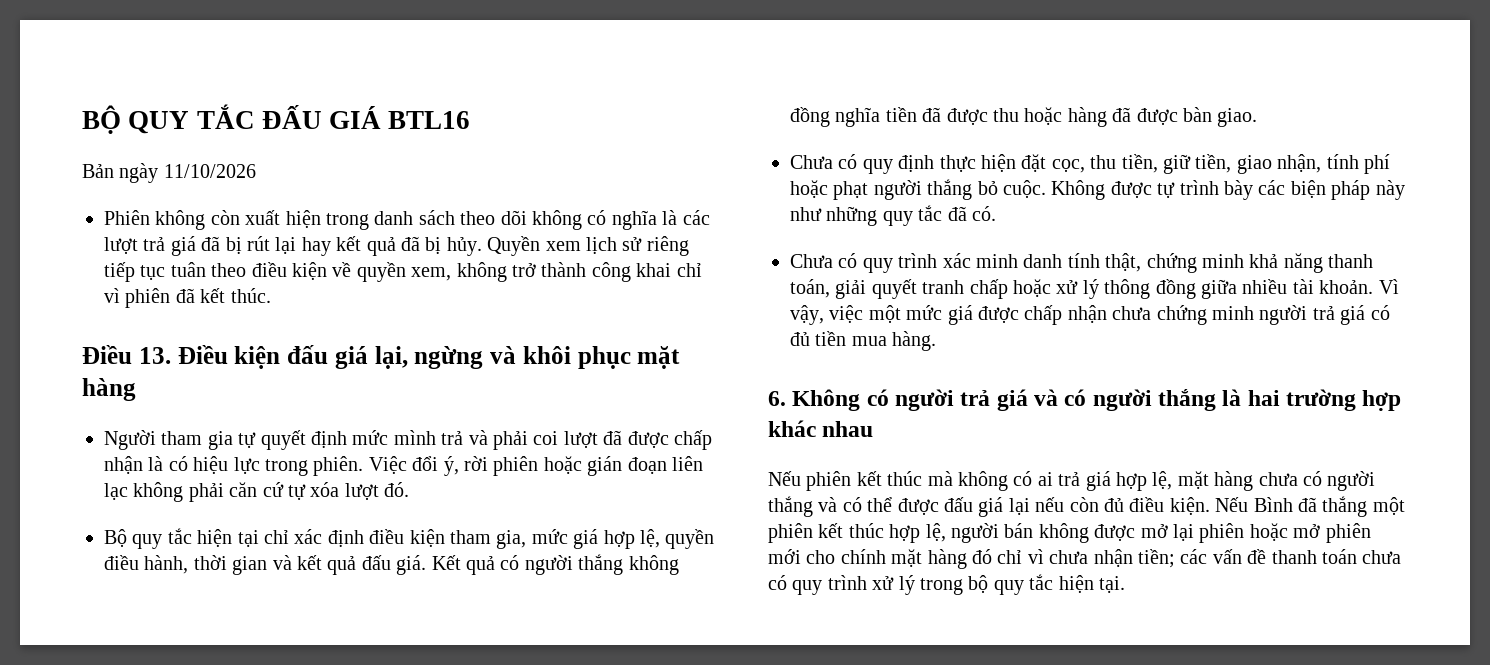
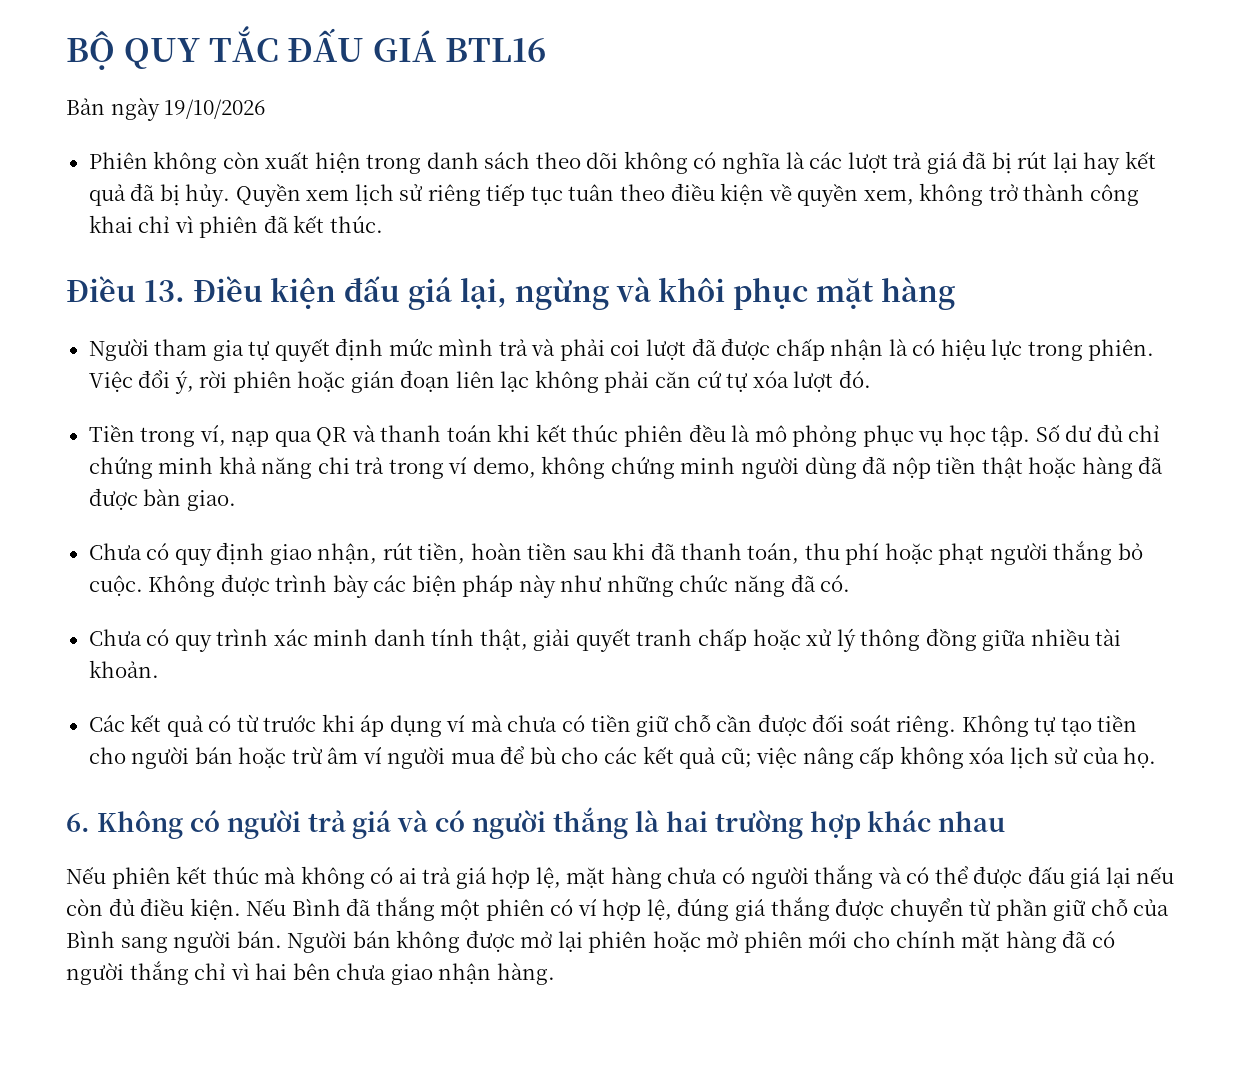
[163,164,256,178] 11/10/2026 -> [164,99,266,119] 19/10/2026
[104,528,715,549] [104,554,679,575] [790,107,1019,127] Bộ quy tắc hiện tại chỉ xác định điều kiện tham gia, mức giá hợp lệ, quyền điều hành, thời gian và kết quả đấu giá. Kết quả có người thắng không đồng nghĩa tiền đã được thu -> [88,424,1161,447] [88,456,1023,479] Tiền trong ví, nạp qua QR và thanh toán khi kết thúc phiên đều là mô phỏng phục vụ học tập. Số dư đủ chỉ chứng minh khả năng chi trả trong ví demo, không chứng minh người dùng đã nộp tiền thật
[939,154,1359,174] thực hiện đặt cọc, thu tiền, giữ tiền, giao nhận, tính -> [269,542,840,565] giao nhận, rút tiền, hoàn tiền sau khi đã thanh toán, thu
[1157,182,1176,198] tự -> (270, 585) none
[882,205,943,226] quy tắc -> [679,574,785,597] chức năng
[1146,253,1374,273] [790,279,830,298] chứng minh khả năng thanh toán, -> (528, 639) none
[1378,279,1399,294] [790,305,1390,325] [790,331,937,351] Vì vậy, việc một mức giá được chấp nhận chưa chứng minh người trả giá có đủ tiền mua hàng. -> [88,714,1138,737] [88,746,1157,769] // Các kết quả có từ trước khi áp dụng ví mà chưa có tiền giữ chỗ cần được đối soát riêng. Không tự tạo tiền cho người bán hoặc trừ âm ví người mua để bù cho các kết quả cũ; việc nâng cấp không xóa lịch sử của họ.
[818,523,999,543] kết thúc hợp lệ, người -> [550,897,1170,922] [66,931,348,953] có ví hợp lệ, đúng giá thắng được chuyển từ phần giữ chỗ của Bình sang người bán. Người
[972,549,1402,568] [768,574,1125,595] đó chỉ vì chưa nhận tiền; các vấn đề thanh toán chưa có quy trình xử lý trong bộ quy tắc hiện tại. -> [1062,930,1115,948] [66,961,555,985] đã có người thắng chỉ vì hai bên chưa giao nhận hàng.

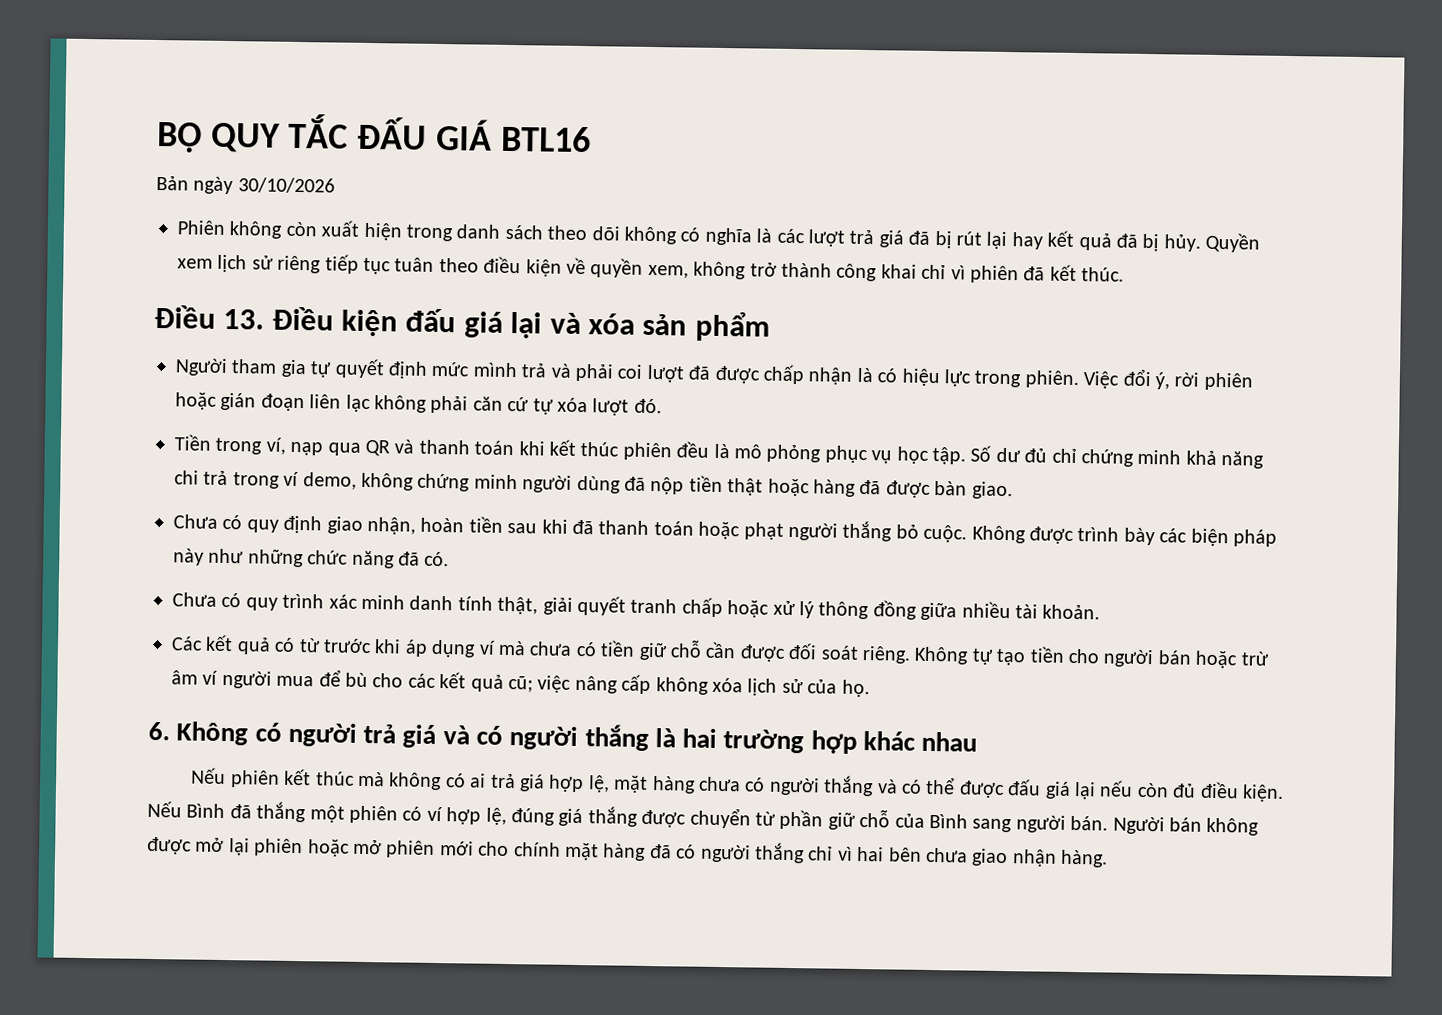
[164,99,266,119] 19/10/2026 -> [237,177,335,194] 30/10/2026
[459,277,955,310] lại, ngừng và khôi phục mặt hàng -> [510,311,770,342] lại và xóa sản phẩm
[382,542,466,564] rút tiền, -> (416, 526) none
[747,543,880,565] toán, thu phí -> [653,521,694,536] toán

